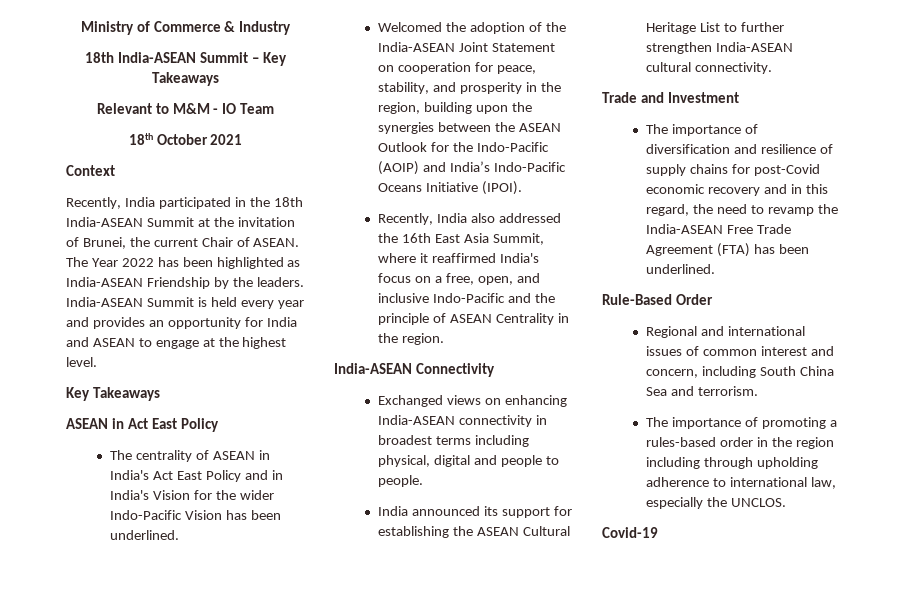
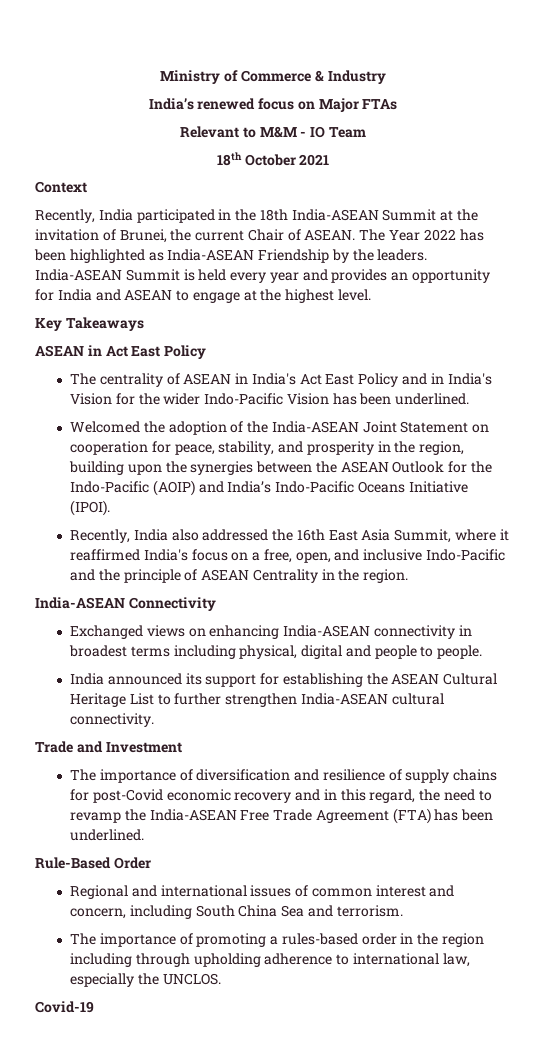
[85,52,287,66] [152,72,219,86] 18th India-ASEAN Summit – Key Takeaways -> [148,98,398,112] India’s renewed focus on Major FTAs

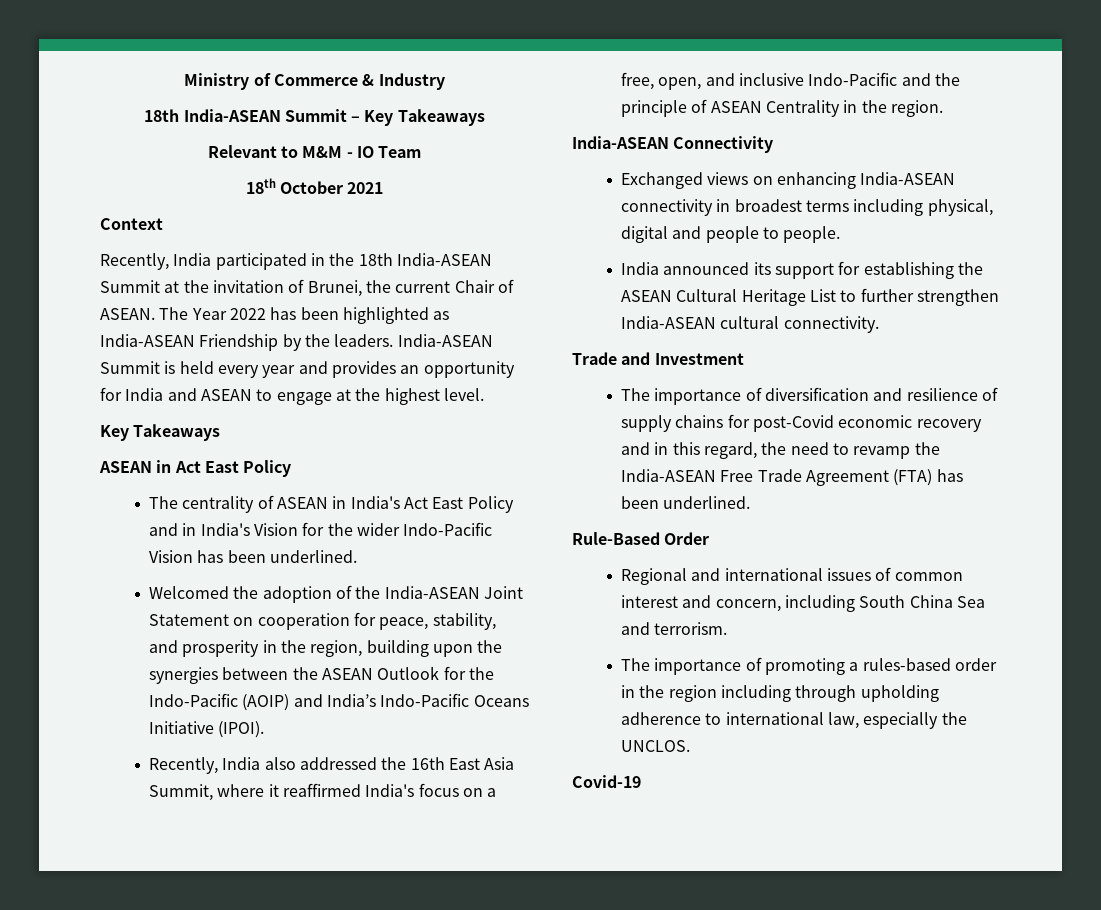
[148,98,398,112] India’s renewed focus on Major FTAs -> [144,109,485,126] 18th India-ASEAN Summit – Key Takeaways

